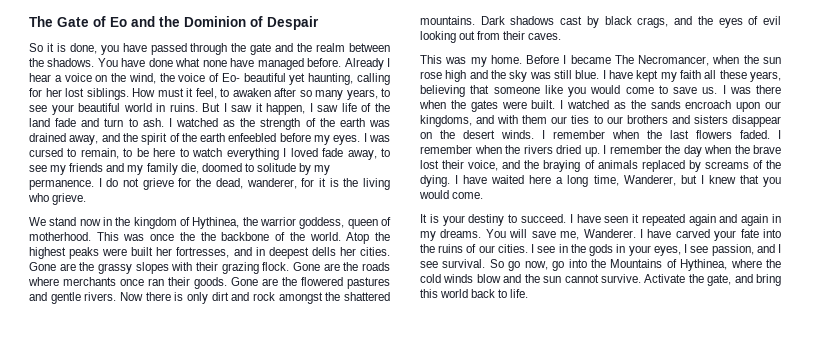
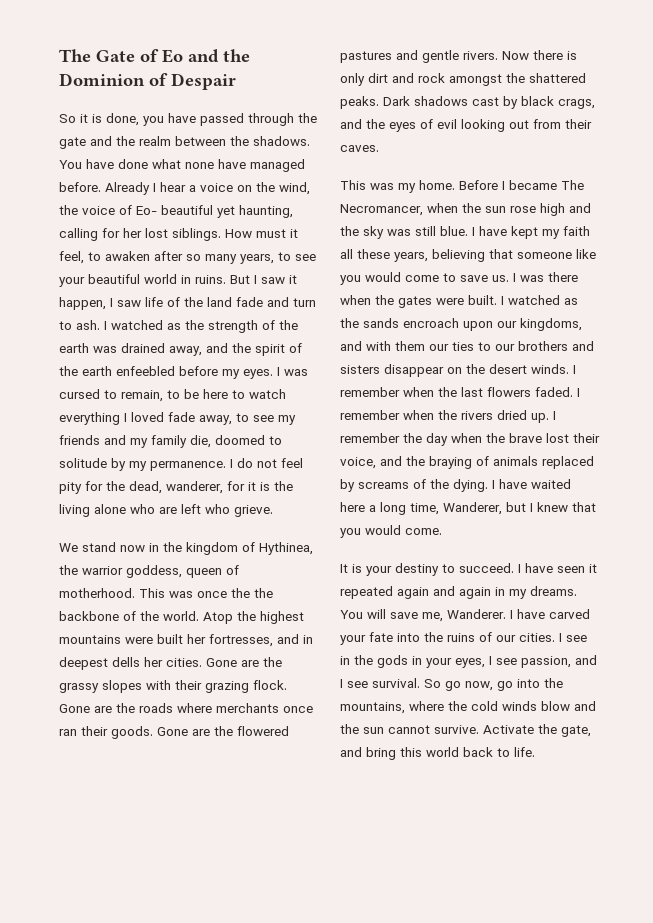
[142,178,174,190] grieve -> [281,458,303,468] [59,482,82,494] feel pity
(390, 184) none -> [94,504,201,514] alone who are left
[69,247,100,259] peaks -> [59,635,121,644] mountains
[420,16,475,25] mountains. -> [340,96,379,109] peaks.
[610,259,728,271] Mountains of Hythinea, -> [340,702,405,714] mountains,

